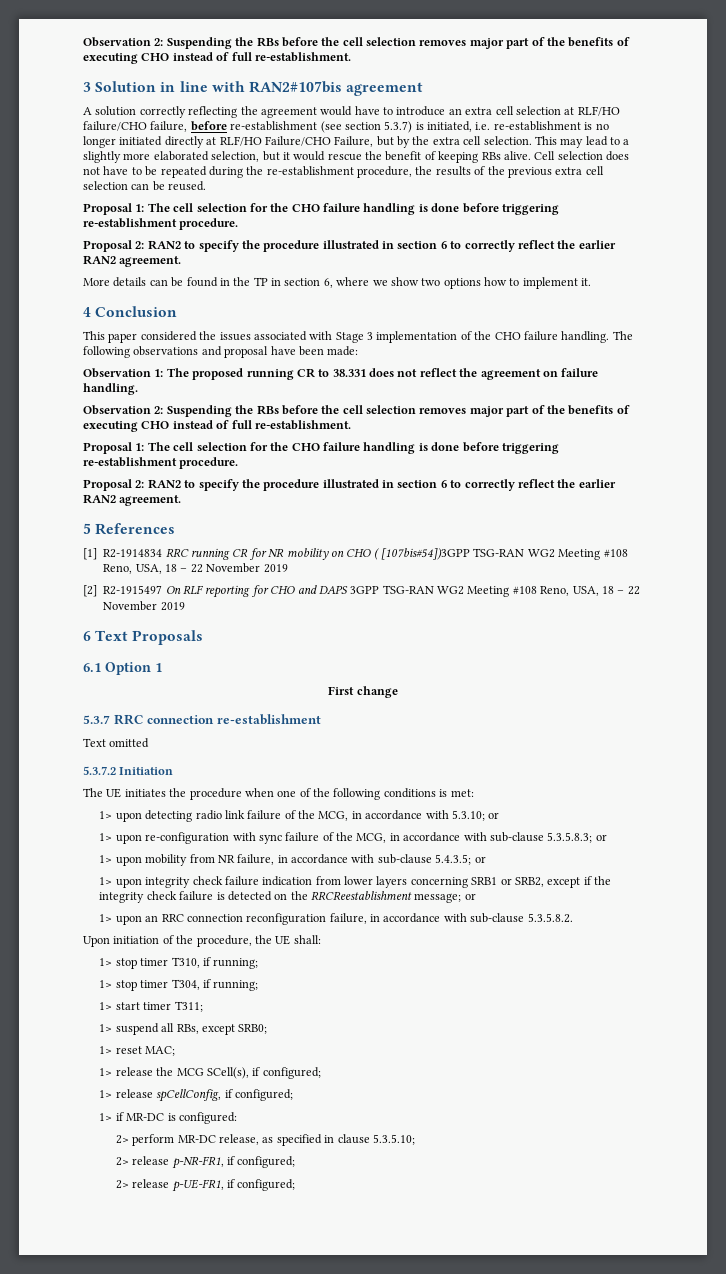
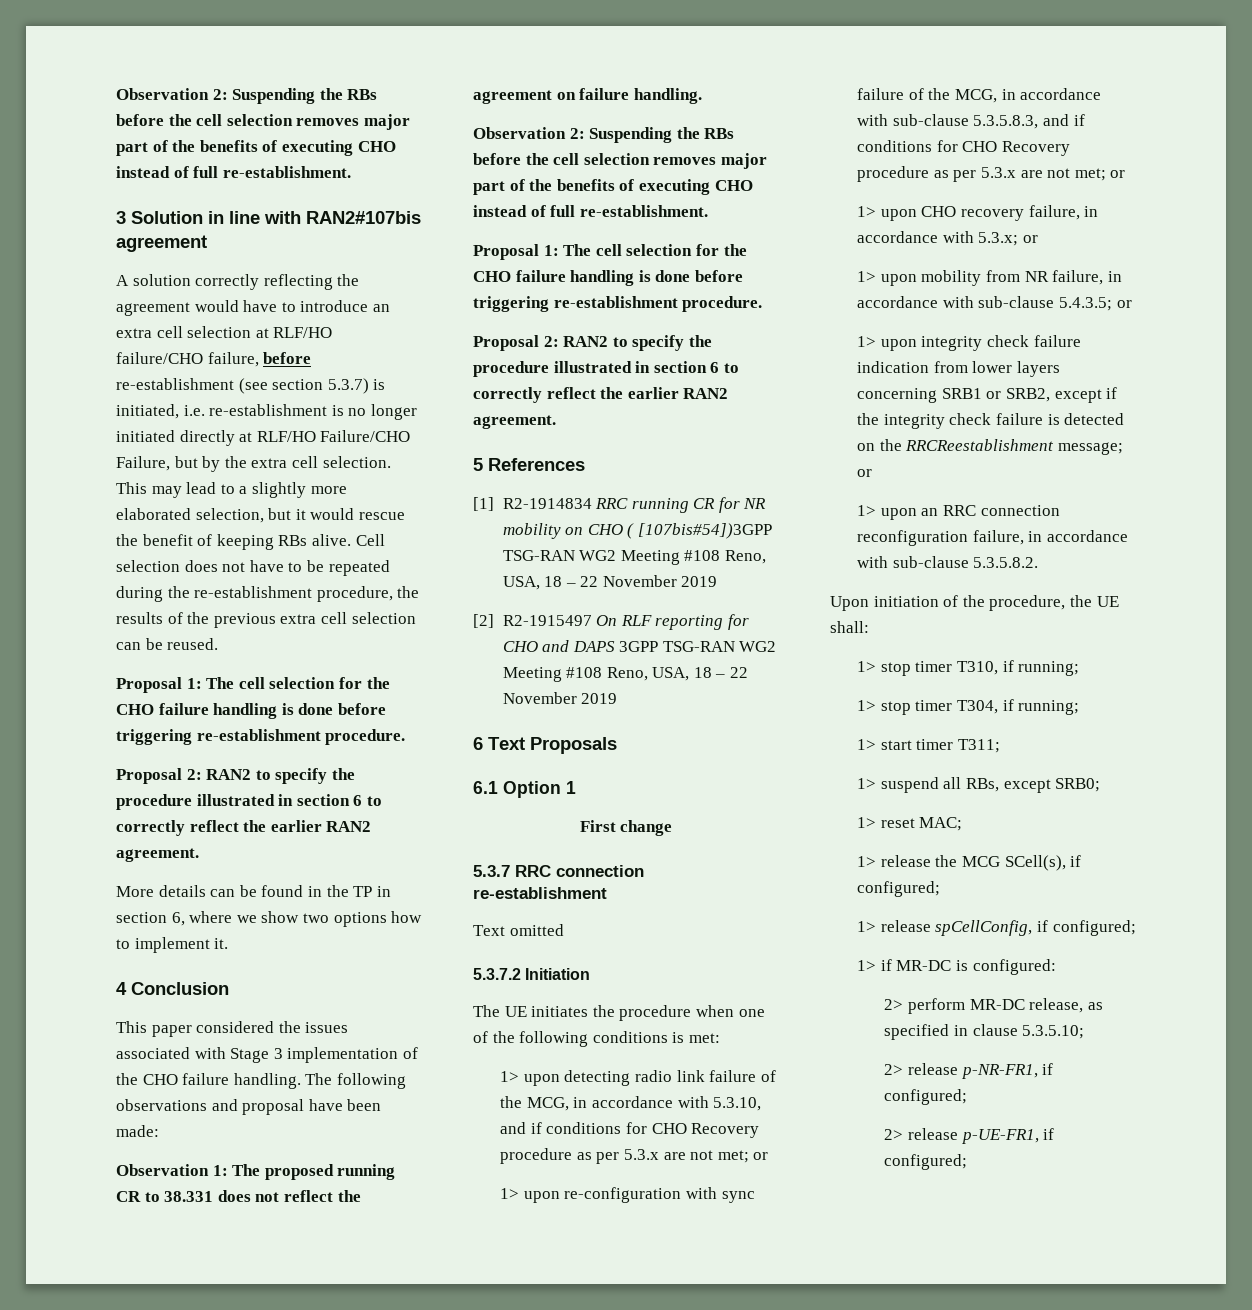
[451,810,485,821] 5.3.10; -> [713,1097,762,1111] [500,1122,760,1138] [500,1148,749,1164] 5.3.10, and if conditions for CHO Recovery procedure as per 5.3.x are not met;
[547,832,593,843] 5.3.5.8.3; -> [973,114,1085,129] [857,140,1070,156] [857,166,1126,182] [857,205,1099,221] [857,231,1019,246] 5.3.5.8.3, and if conditions for CHO Recovery procedure as per 5.3.x are not met; or // 1> upon CHO recovery failure, in accordance with 5.3.x;

